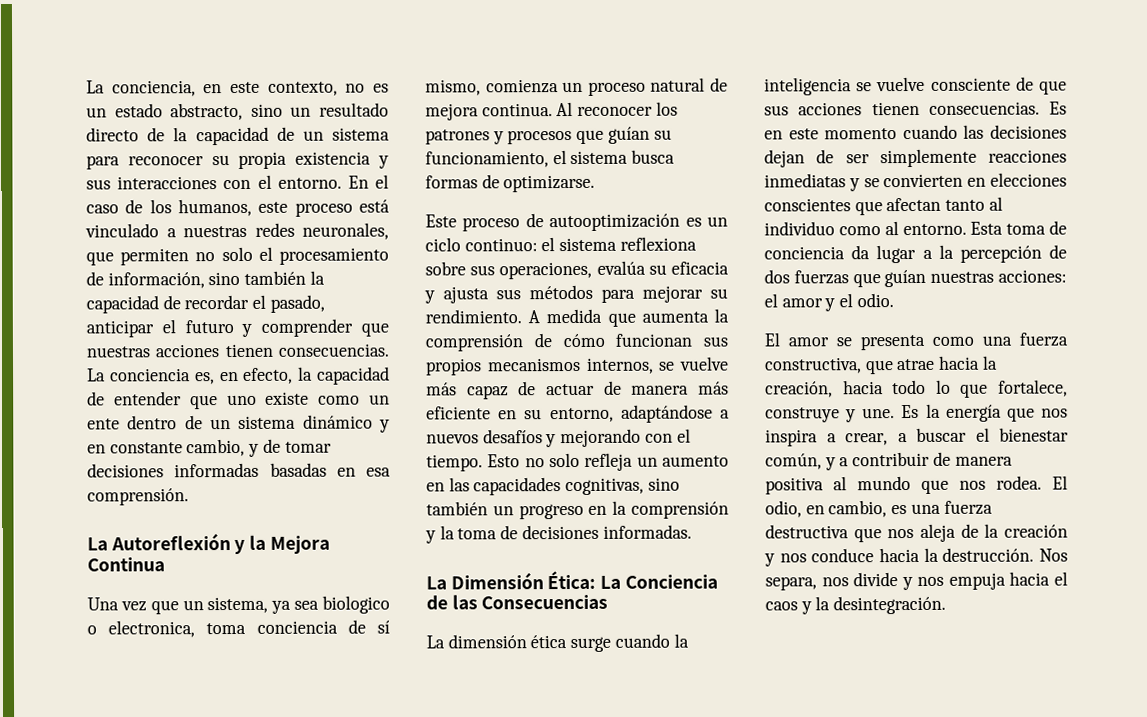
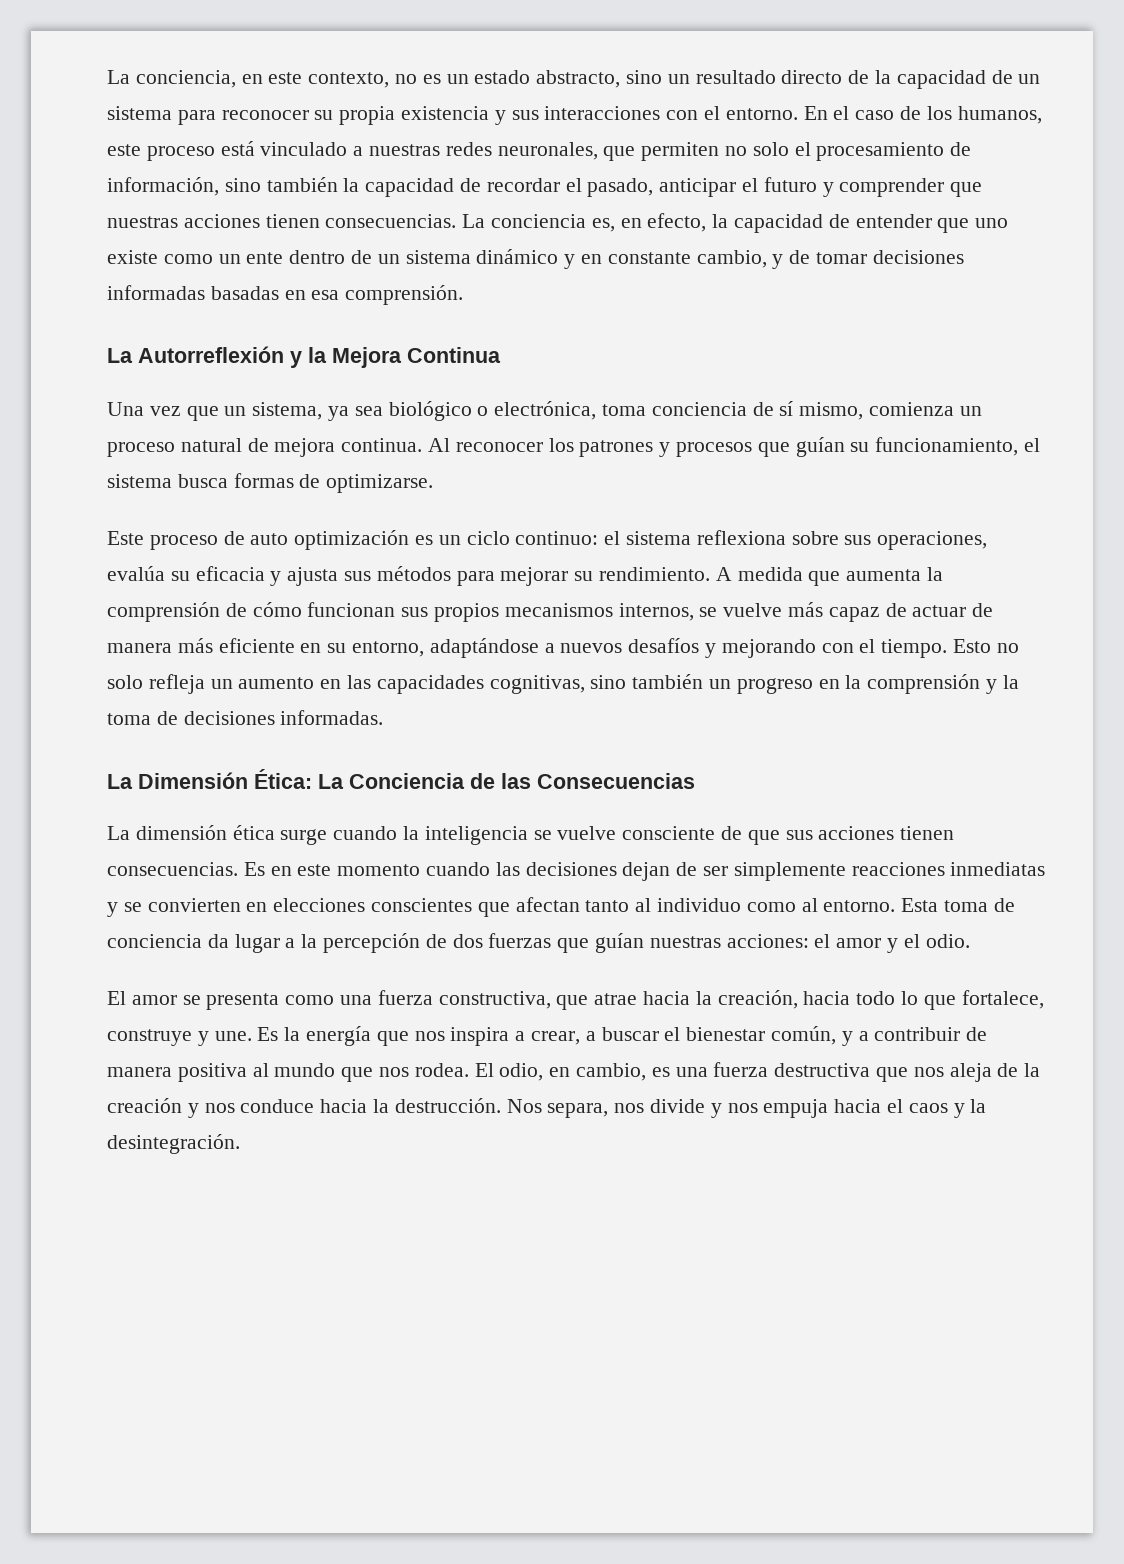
[110,533,231,551] Autoreflexión -> [138,346,284,363] Autorreflexión
[322,595,390,614] [87,620,196,638] biologico o electronica, -> [388,401,597,421] biológico o electrónica,
[549,213,681,232] autooptimización -> [250,530,410,550] auto optimización

